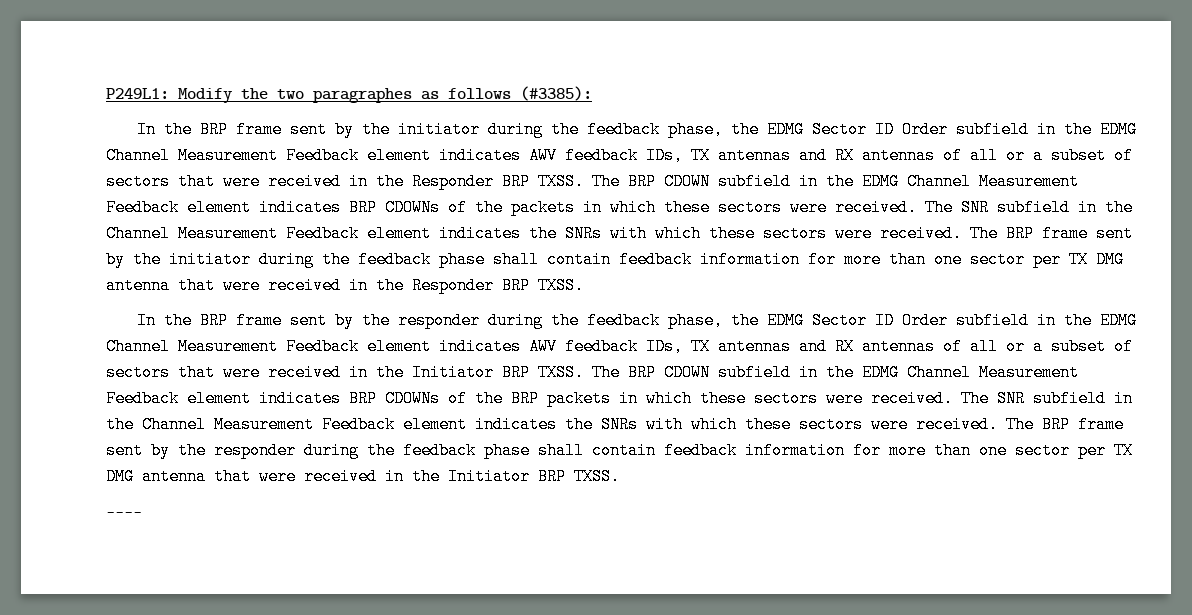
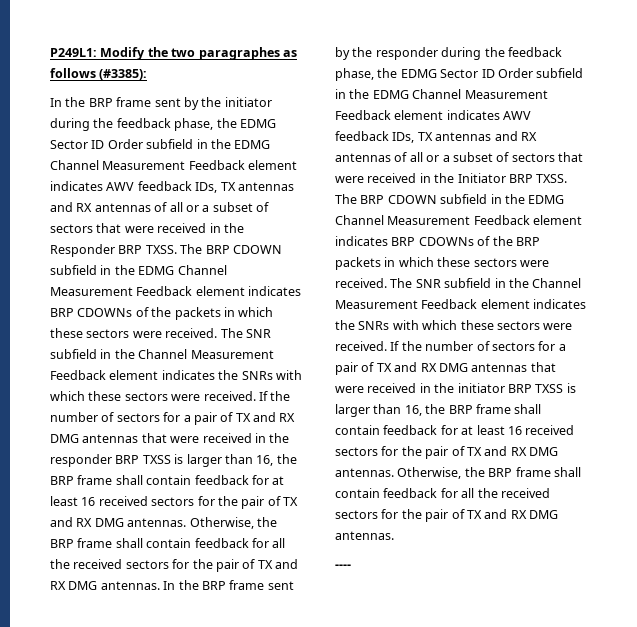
[970,225,1133,242] [106,251,1124,268] [106,277,584,294] The BRP frame sent by the initiator during the feedback phase shall contain feedback information for more than one sector per TX DMG antenna that were received in the Responder BRP TXSS. // -> [258,391,291,401] [50,412,296,425] [50,433,290,443] [50,454,297,467] [50,475,285,485] [50,496,298,509] [50,517,277,529] [50,538,286,548] [50,559,298,572] [50,581,160,590] If the number of sectors for a pair of TX and RX DMG antennas that were received in the responder BRP TXSS is larger than 16, the BRP frame shall contain feedback for at least 16 received sectors for the pair of TX and RX DMG antennas. Otherwise, the BRP frame shall contain feedback for all the received sectors for the pair of TX and RX DMG antennas.
[1006,416,1124,433] [106,442,1133,459] [106,468,620,485] The BRP frame sent by the responder during the feedback phase shall contain feedback information for more than one sector per TX DMG antenna that were received in the Initiator BRP TXSS. -> [390,341,566,351] [335,362,556,375] [335,383,576,393] [335,404,542,417] [335,425,575,435] [335,446,558,459] [335,467,581,479] [335,488,550,498] [335,509,558,522] [335,531,394,540] If the number of sectors for a pair of TX and RX DMG antennas that were received in the initiator BRP TXSS is larger than 16, the BRP frame shall contain feedback for at least 16 received sectors for the pair of TX and RX DMG antennas. Otherwise, the BRP frame shall contain feedback for all the received sectors for the pair of TX and RX DMG antennas.

